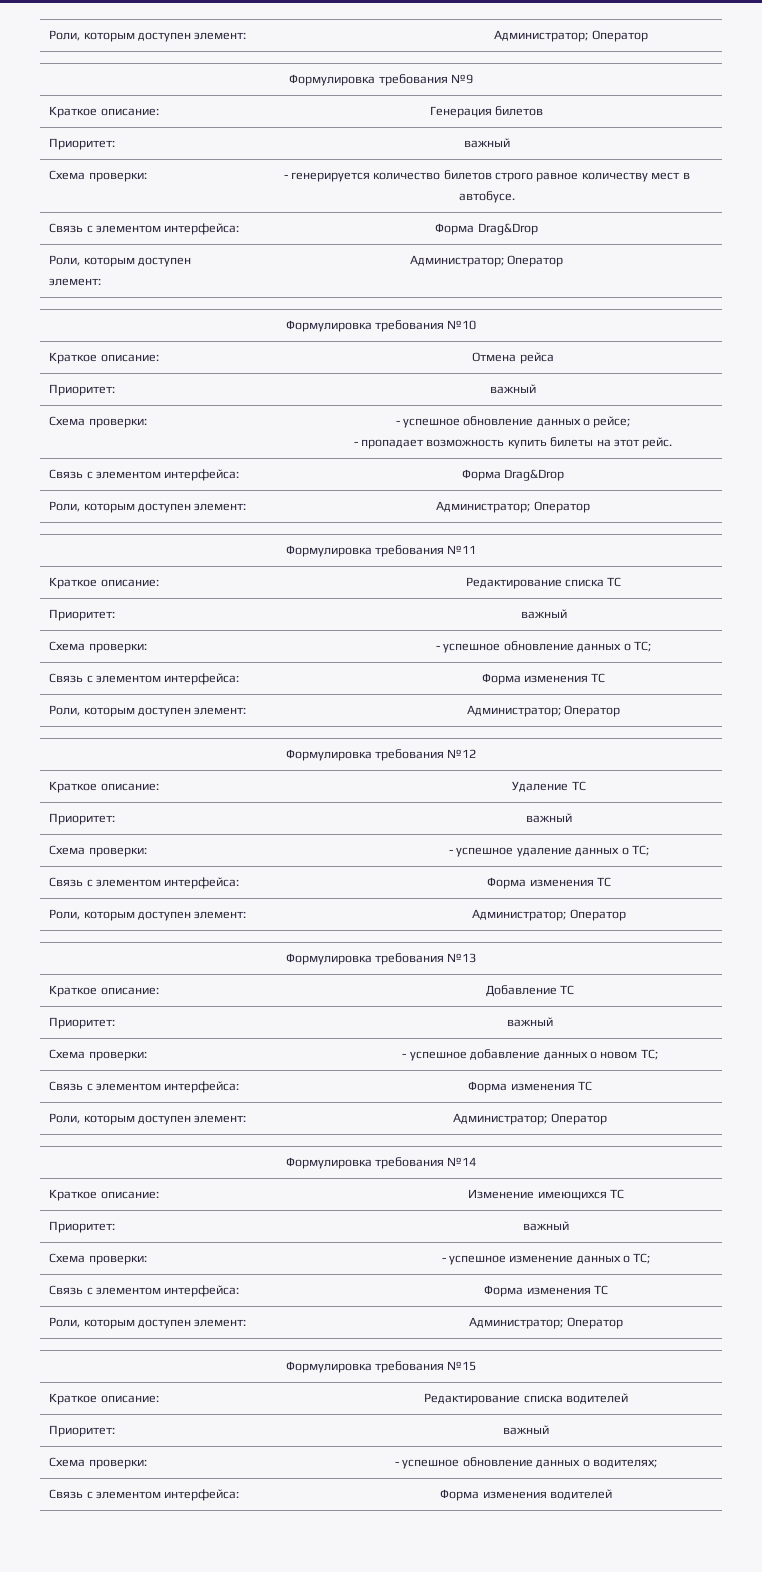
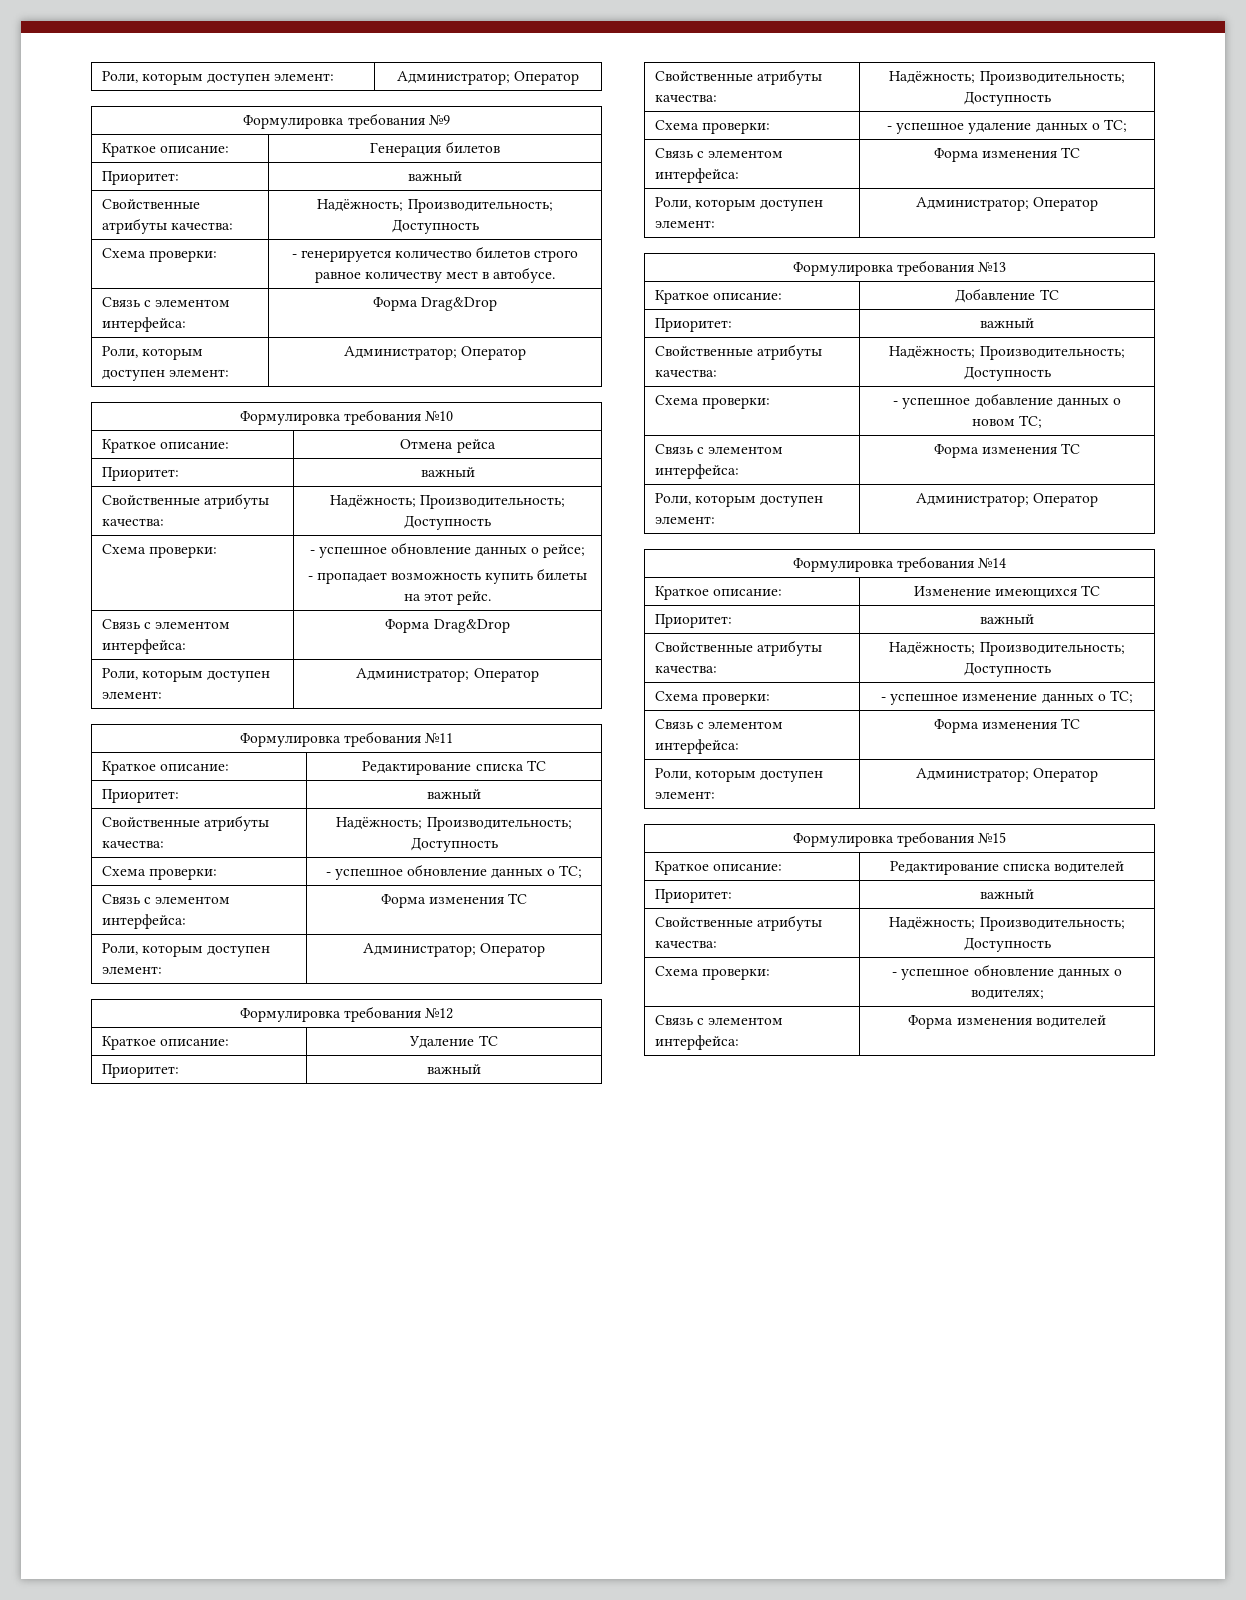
(510, 143) none -> [101,199,200,209] [101,218,234,234] [317,199,553,213] [391,219,479,234] // Свойственные атрибуты качества: | Надёжность; Производительность; Доступность
(536, 389) none -> [101,493,270,509] [101,518,164,526] [329,495,566,509] [404,515,491,530] // Свойственные атрибуты качества: | Надёжность; Производительность; Доступность
(567, 614) none -> [101,815,270,831] [101,840,164,848] [336,817,572,831] [410,837,498,852] // Свойственные атрибуты качества: | Надёжность; Производительность; Доступность
(572, 818) none -> [654,69,823,85] [654,94,717,102] [889,71,1125,85] [963,91,1051,106] // Свойственные атрибуты качества: | Надёжность; Производительность; Доступность
(553, 1022) none -> [654,344,823,360] [654,369,717,377] [889,346,1125,360] [963,366,1051,381] // Свойственные атрибуты качества: | Надёжность; Производительность; Доступность
(569, 1226) none -> [654,640,823,656] [654,665,717,673] [889,642,1125,656] [963,662,1051,677] // Свойственные атрибуты качества: | Надёжность; Производительность; Доступность
(549, 1430) none -> [654,915,823,931] [654,940,717,948] [889,917,1125,931] [963,937,1051,952] // Свойственные атрибуты качества: | Надёжность; Производительность; Доступность

